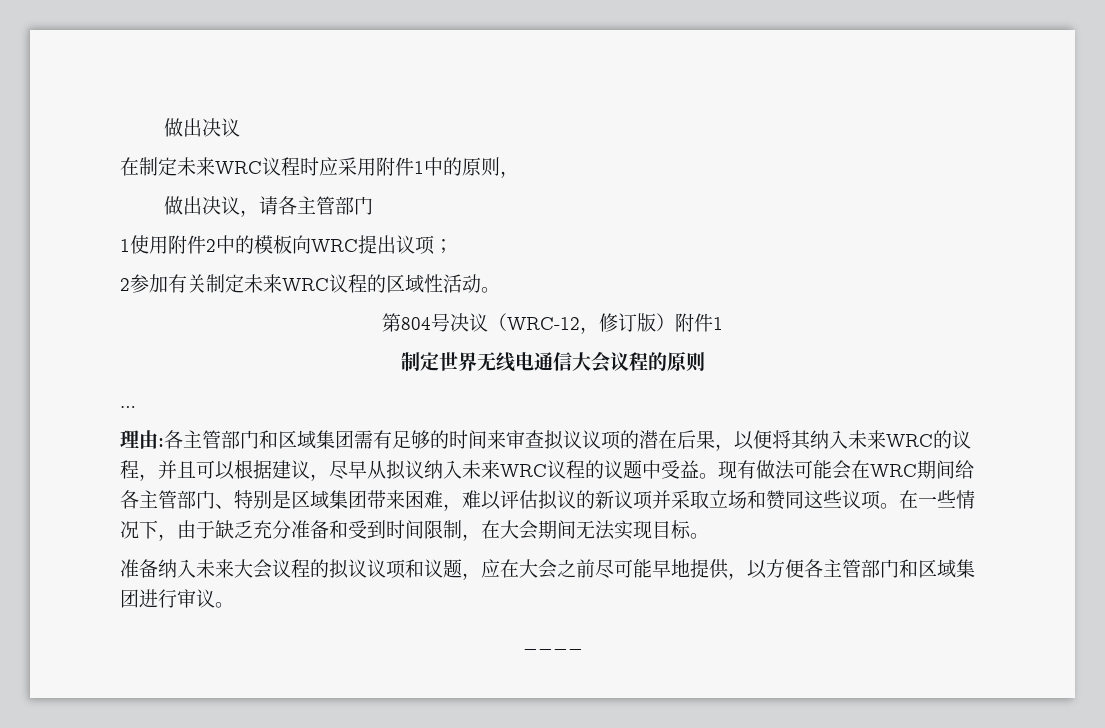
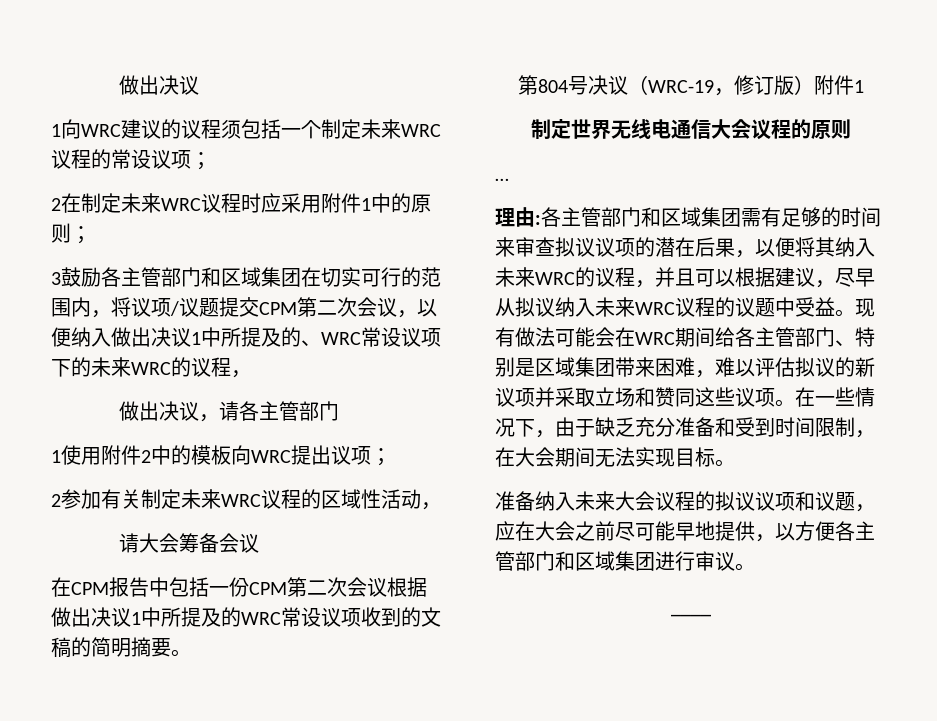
(241, 127) none -> [51,119,441,139] [51,149,211,170] [51,198,61,211] 1向WRC建议的议程须包括一个制定未来WRC议程的常设议项； // 2
(500, 166) none -> [71,226,91,244] [51,267,441,287] [51,297,437,318] [51,327,441,347] [51,357,231,377] ； // 3鼓励各主管部门和区域集团在切实可行的范围内，将议项/议题提交CPM第二次会议，以便纳入做出决议1中所提及的、WRC常设议项下的未来WRC的议程
(481, 283) none -> [421,502,441,510] [119,533,260,553] [51,577,427,597] [51,607,441,627] [51,637,171,658] ， // 请大会筹备会议 // 在CPM报告中包括一份CPM第二次会议根据做出决议1中所提及的WRC常设议项收到的文稿的简明摘要
[507,317,580,330] WRC-12 -> [647,80,714,93] WRC-19

